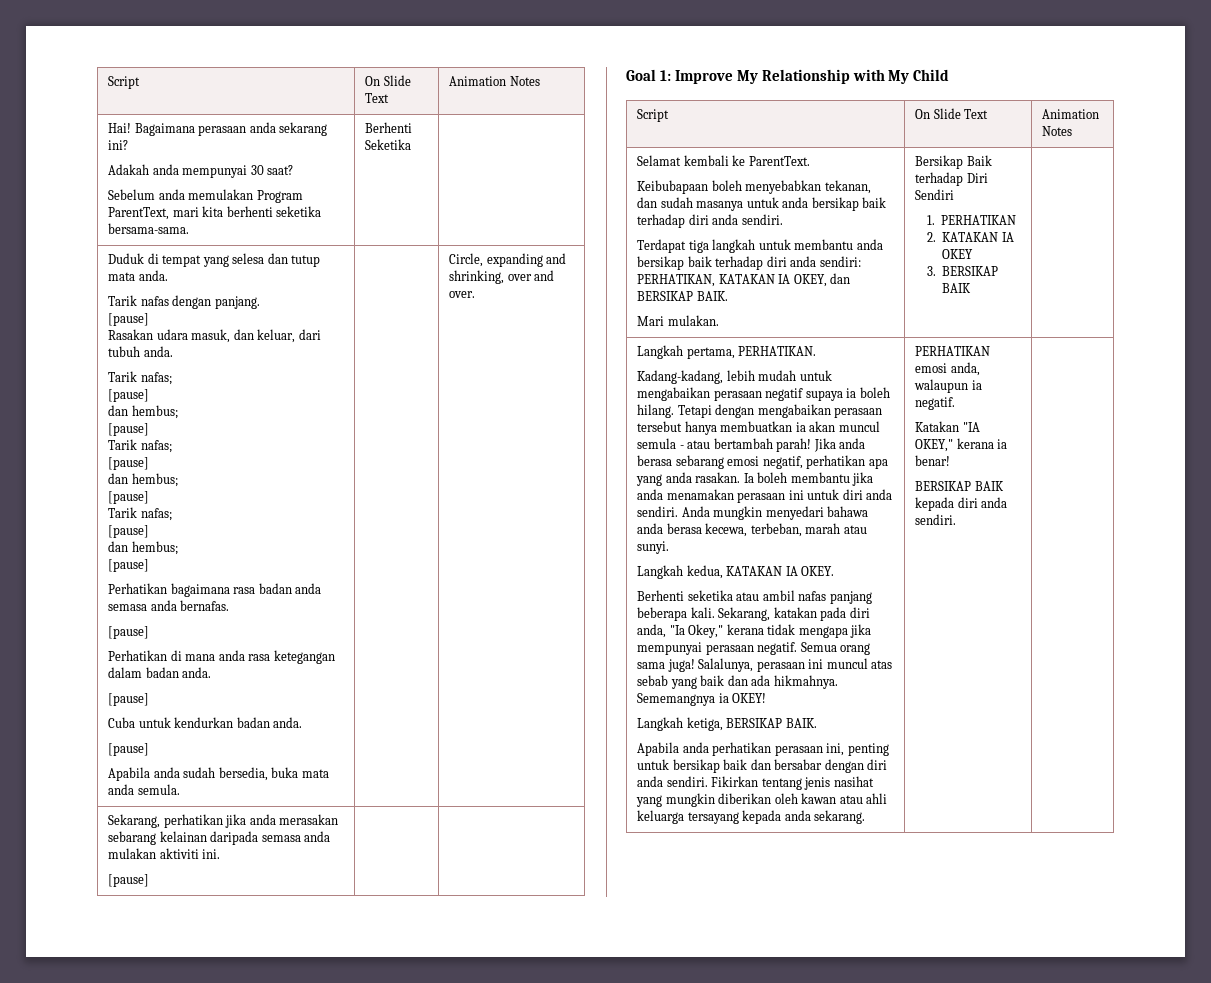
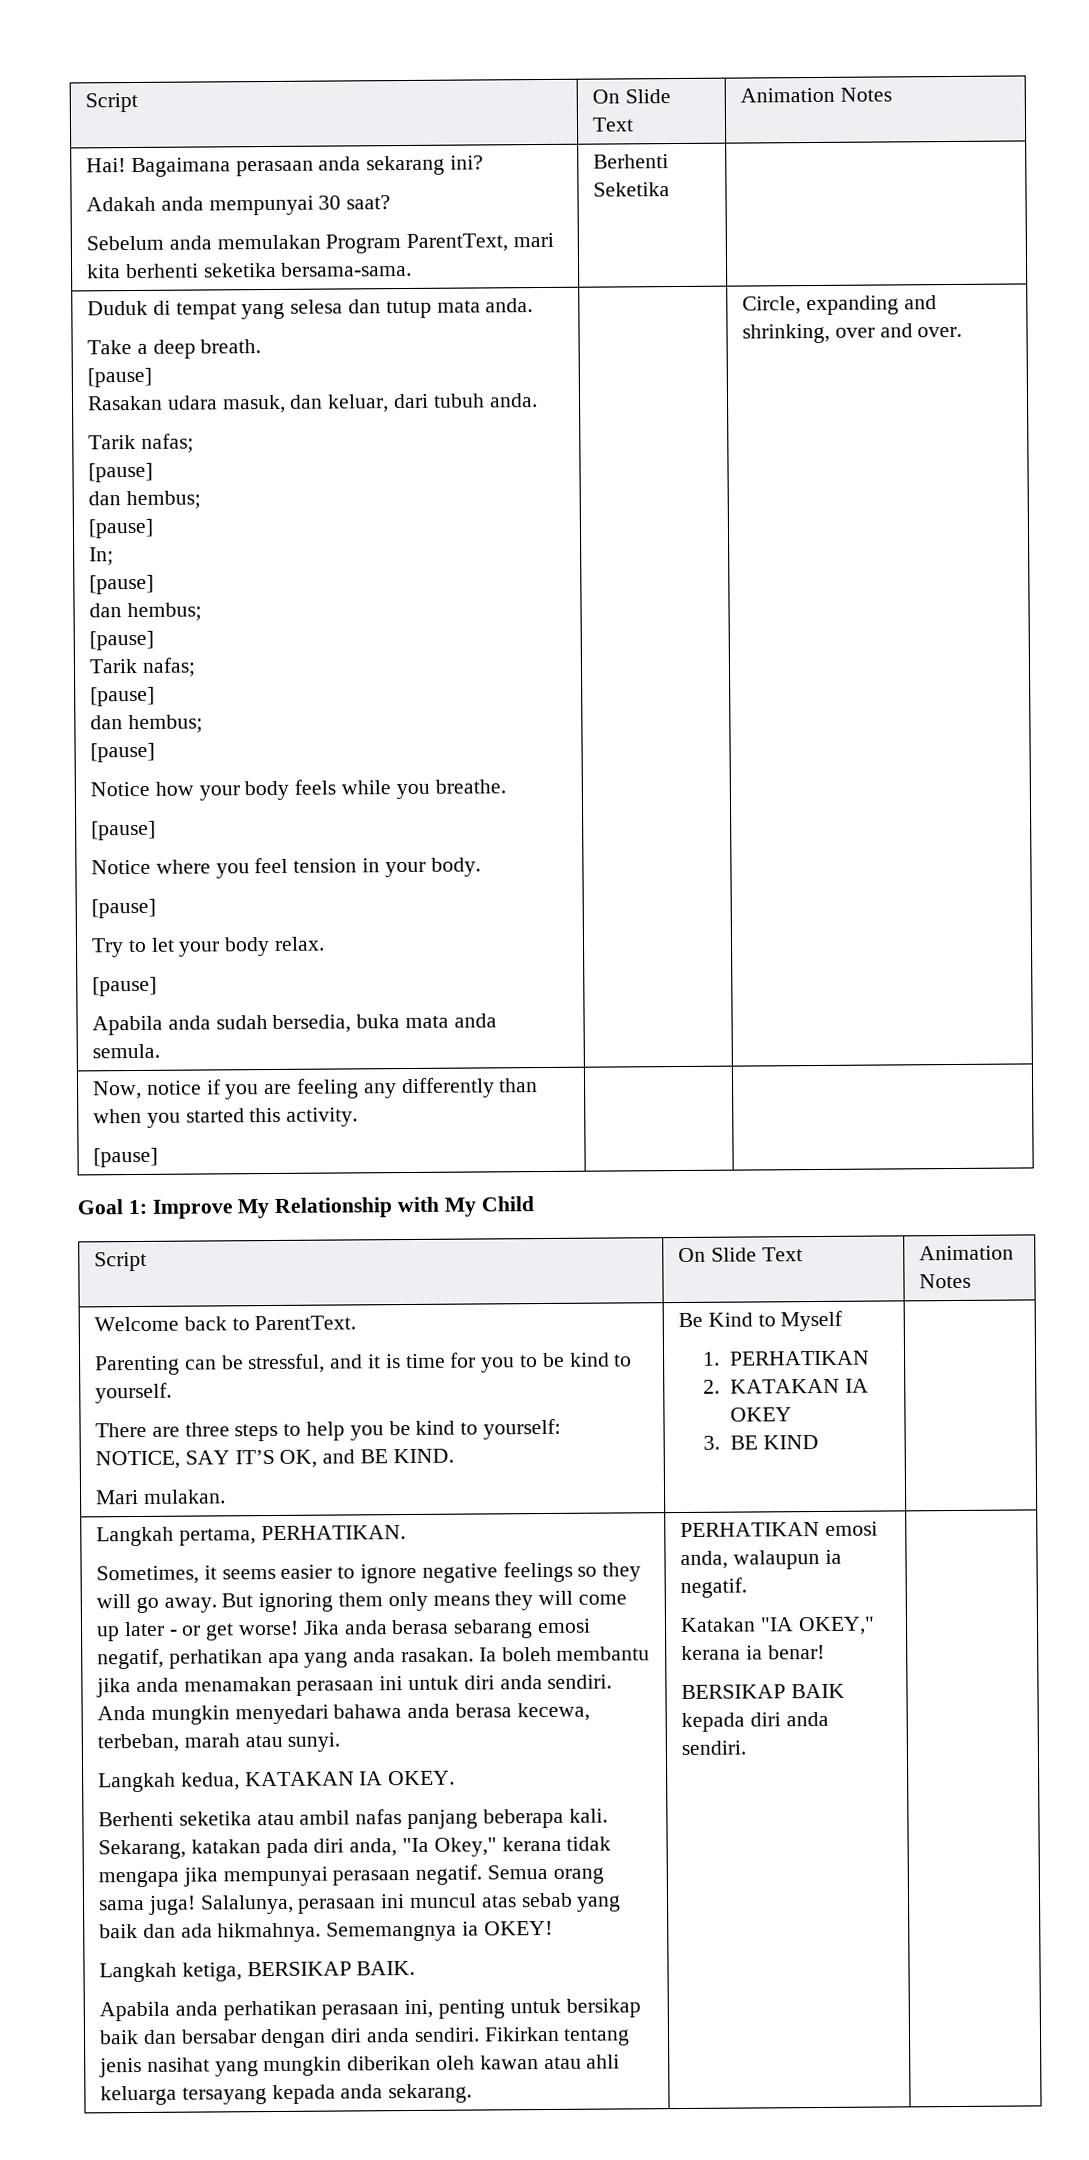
[108,295,260,309] Tarik nafas dengan panjang. -> [86,339,262,359] Take a deep breath.
[108,439,172,453] Tarik nafas; -> [88,547,114,566] In;
[108,583,322,597] [108,600,230,611] [108,626,150,639] [108,650,335,664] [108,667,212,678] [108,693,150,706] [108,717,303,728] Perhatikan bagaimana rasa badan anda semasa anda bernafas. // [pause] // Perhatikan di mana anda rasa ketegangan dalam badan anda. // [pause] // Cuba untuk kendurkan badan anda. -> [89,779,506,801] [90,820,156,841] [90,857,481,879] [90,898,156,919] [90,936,325,958] Notice how your body feels while you breathe. // [pause] // Notice where you feel tension in your body. // [pause] // Try to let your body relax.
[108,814,339,828] [108,831,331,845] [108,848,221,859] Sekarang, perhatikan jika anda merasakan sebarang kelainan daripada semasa anda mulakan aktiviti ini. -> [91,1077,539,1100] [92,1107,359,1128] Now, notice if you are feeling any differently than when you started this activity.
[637,155,810,166] [637,180,871,194] [637,197,887,211] [637,214,783,228] [637,239,883,253] [637,256,861,270] [637,273,851,287] [637,291,728,301] [637,315,719,326] [915,155,992,169] [915,172,988,186] [915,189,955,200] Selamat kembali ke ParentText. // Keibubapaan boleh menyebabkan tekanan, dan sudah masanya untuk anda bersikap baik terhadap diri anda sendiri. // Terdapat tiga langkah untuk membantu anda bersikap baik terhadap diri anda sendiri: PERHATIKAN, KATAKAN IA OKEY, dan BERSIKAP BAIK. // Mari mulakan. | Bersikap Baik terhadap Diri Sendiri -> [93,1315,357,1332] [94,1352,633,1376] [94,1382,172,1404] [94,1418,562,1442] [94,1448,454,1470] [94,1489,226,1505] [677,1310,844,1332] Welcome back to ParentText. // Parenting can be stressful, and it is time for you to be kind to yourself. // There are three steps to help you be kind to yourself: NOTICE, SAY IT’S OK, and BE KIND. // Mari mulakan. | Be Kind to Myself
[942,266,999,276] [942,283,972,293] BERSIKAP BAIK -> [730,1434,820,1450] BE KIND
[637,370,832,384] [637,387,890,401] [637,404,883,418] [637,421,880,435] [637,438,812,452] Kadang-kadang, lebih mudah untuk mengabaikan perasaan negatif supaya ia boleh hilang. Tetapi dengan mengabaikan perasaan tersebut hanya membuatkan ia akan muncul semula - atau bertambah parah! -> [95,1561,642,1585] [95,1590,628,1614] [95,1620,299,1642] Sometimes, it seems easier to ignore negative feelings so they will go away. But ignoring them only means they will come up later - or get worse!

